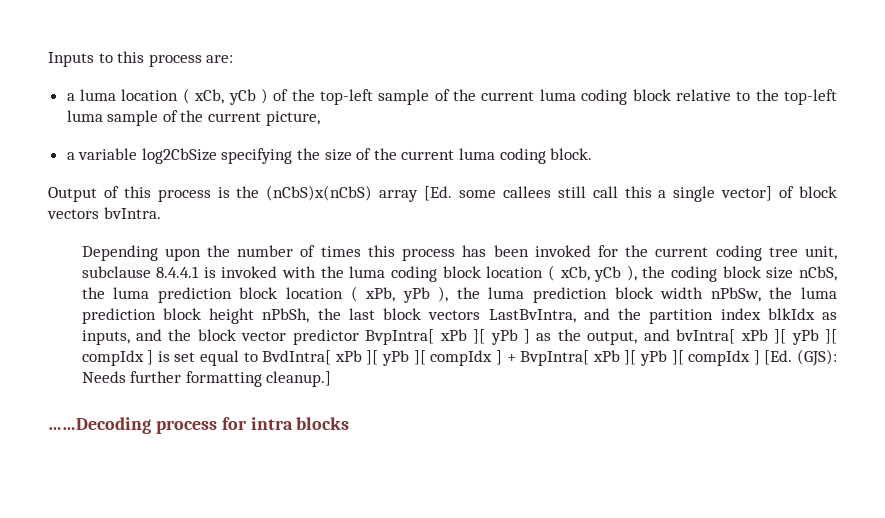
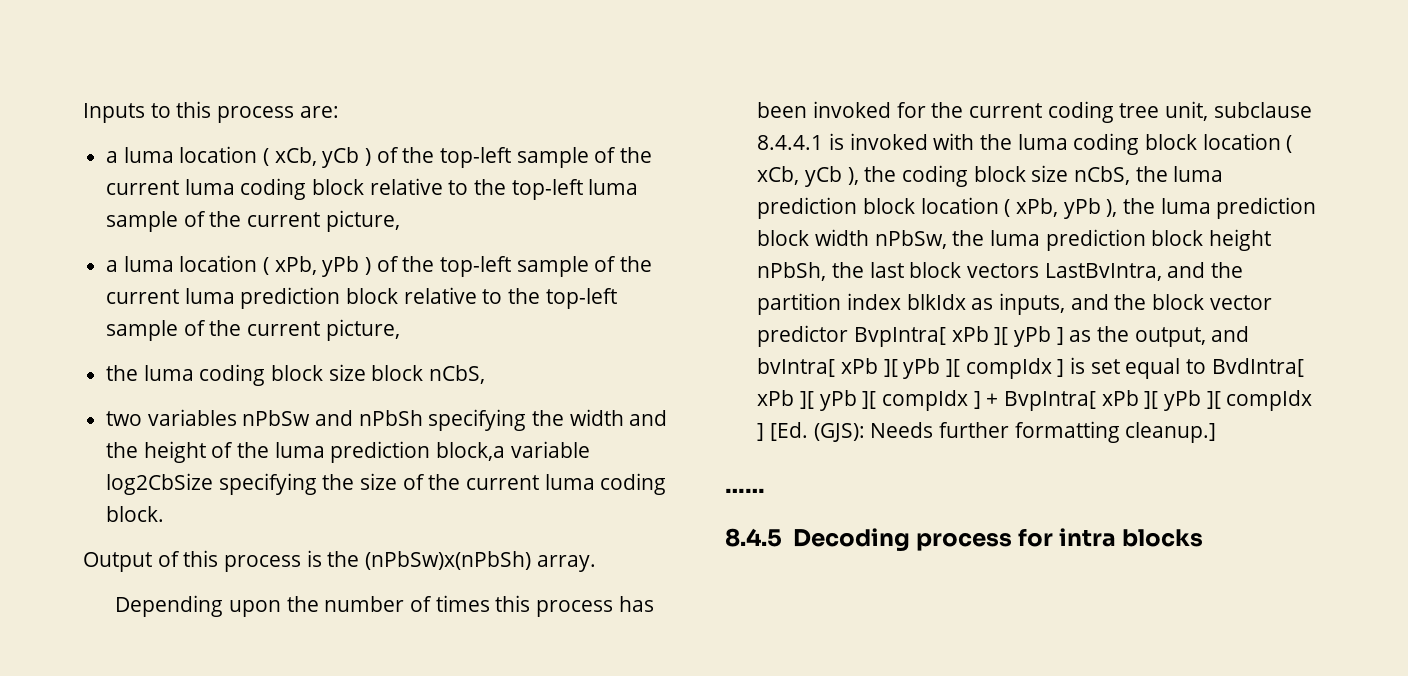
(75, 156) none -> [123,255,653,277] [106,287,617,309] [106,319,400,341] [106,364,486,386] [106,409,668,431] [106,441,506,463] luma location ( xPb, yPb ) of the top-left sample of the current luma prediction block relative to the top-left sample of the current picture, // the luma coding block size block nCbS, // two variables nPbSw and nPbSh specifying the width and the height of the luma prediction block,a
[266,185,838,202] [47,207,161,219] (nCbS)x(nCbS) array [Ed. some callees still call this a single vector] of block vectors bvIntra. -> [365,551,596,572] (nPbSw)x(nPbSh) array.
[48,417,151,434] ……Decoding -> [725,488,765,493] [725,528,910,552] …… // 8.4.5 Decoding

